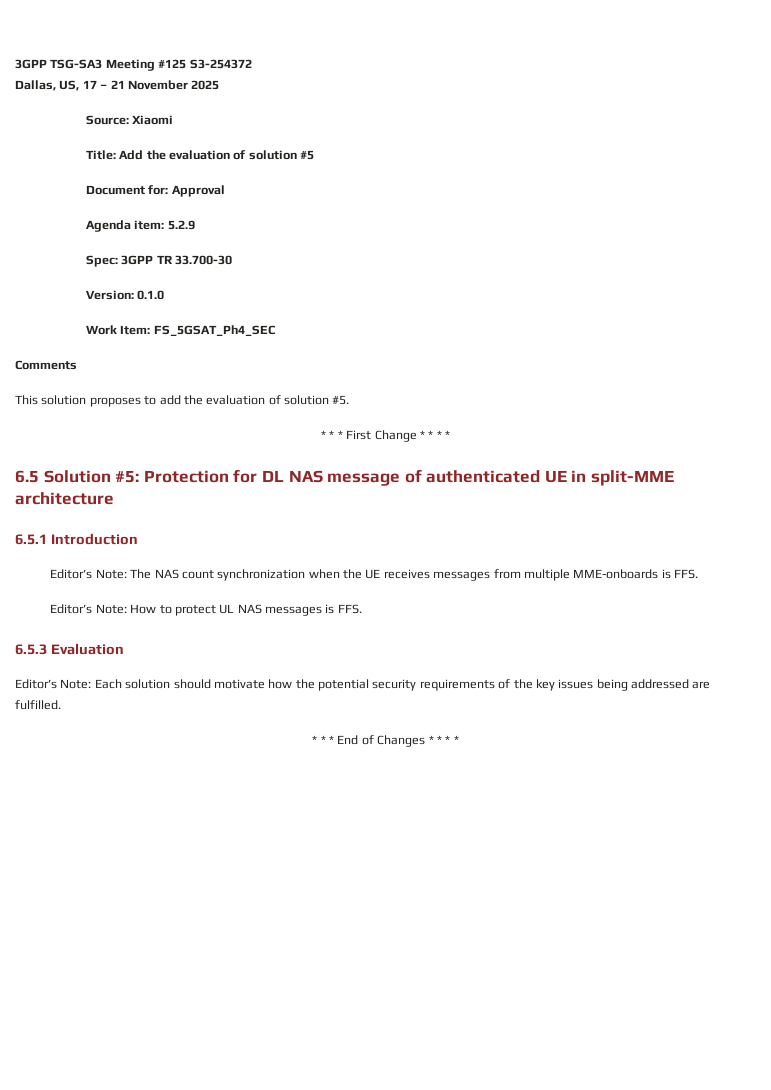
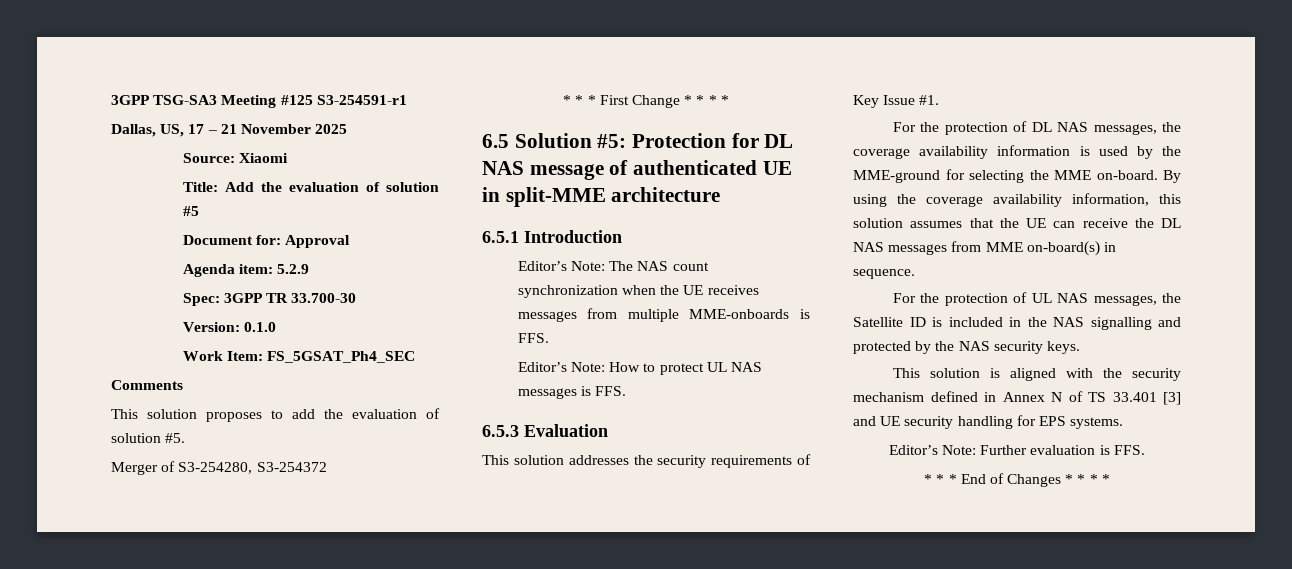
[189,59,252,69] S3-254372 -> [316,95,407,105] S3-254591-r1
(350, 400) none -> [111,461,327,475] // Merger of S3-254280, S3-254372
[15,679,711,691] [15,700,61,710] Editor’s Note: Each solution should motivate how the potential security requirements of the key issues being addressed are fulfilled. -> [482,454,811,468] [853,95,940,108] [892,121,1181,135] [853,145,1181,159] [853,169,1181,183] [853,193,1181,207] [853,218,1181,228] [853,241,1116,256] [853,269,915,279] [892,292,1181,306] [853,317,1181,330] [853,341,1080,354] [892,368,1181,381] [853,391,1181,405] [853,415,1124,429] [888,445,1145,455] This solution addresses the security requirements of Key Issue #1. // For the protection of DL NAS messages, the coverage availability information is used by the MME-ground for selecting the MME on-board. By using the coverage availability information, this solution assumes that the UE can receive the DL NAS messages from MME on-board(s) in sequence. // For the protection of UL NAS messages, the Satellite ID is included in the NAS signalling and protected by the NAS security keys. // This solution is aligned with the security mechanism defined in Annex N of TS 33.401 [3] and UE security handling for EPS systems. // Editor’s Note: Further evaluation is FFS.

